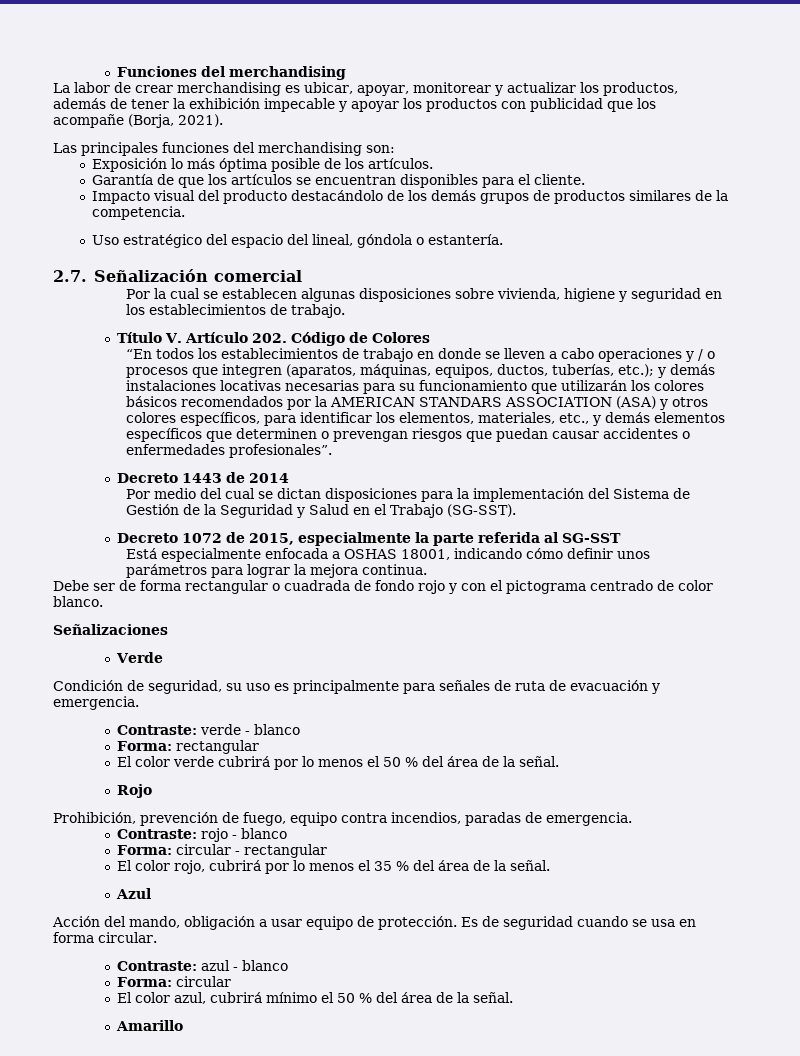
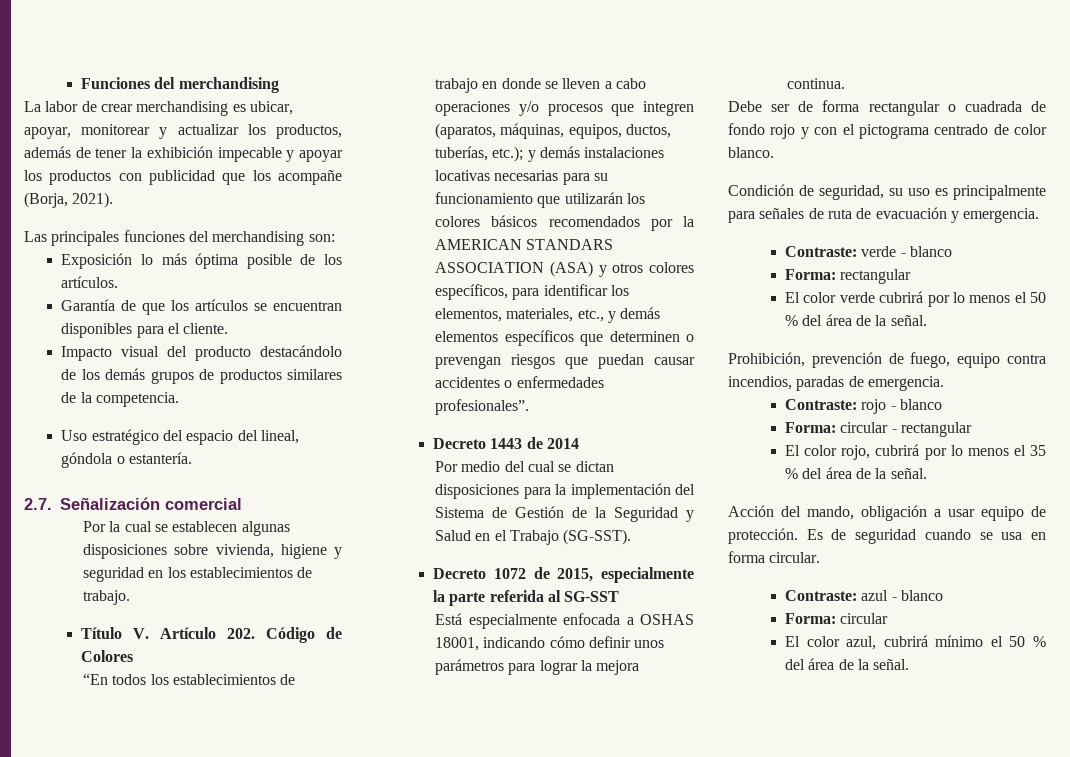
[685,349,716,362] y / o -> [518,101,539,116] y/o
[53,624,168,635] [115,652,163,663] // Señalizaciones // Verde -> (774, 152) none
[116,784,152,798] // Rojo -> (927, 320) none
[115,888,151,899] // Azul -> (927, 473) none
[115,1020,183,1031] // Amarillo -> (910, 664) none

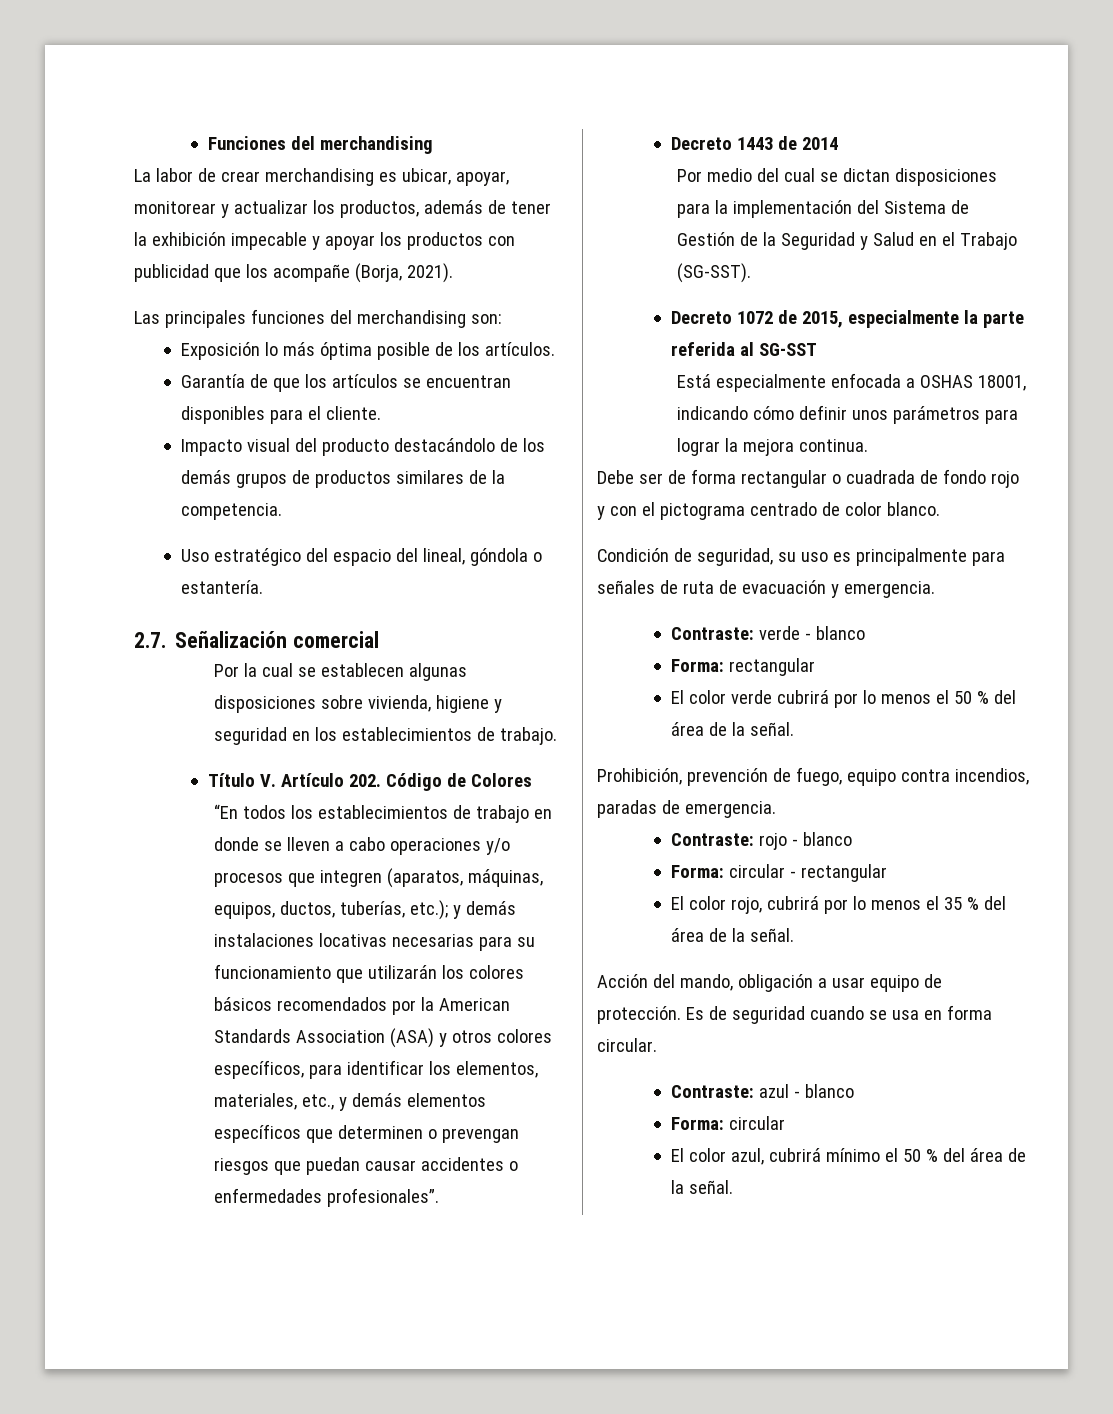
[435,239,614,250] [435,262,545,273] AMERICAN STANDARS ASSOCIATION -> [438,998,510,1011] [213,1029,385,1043] American Standards Association

